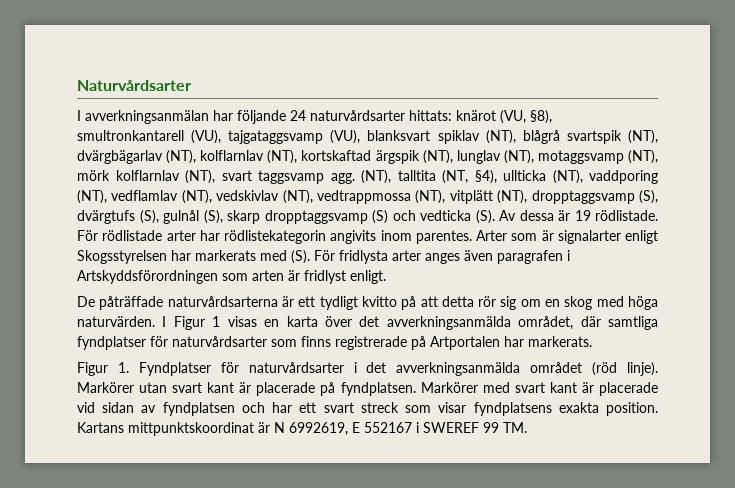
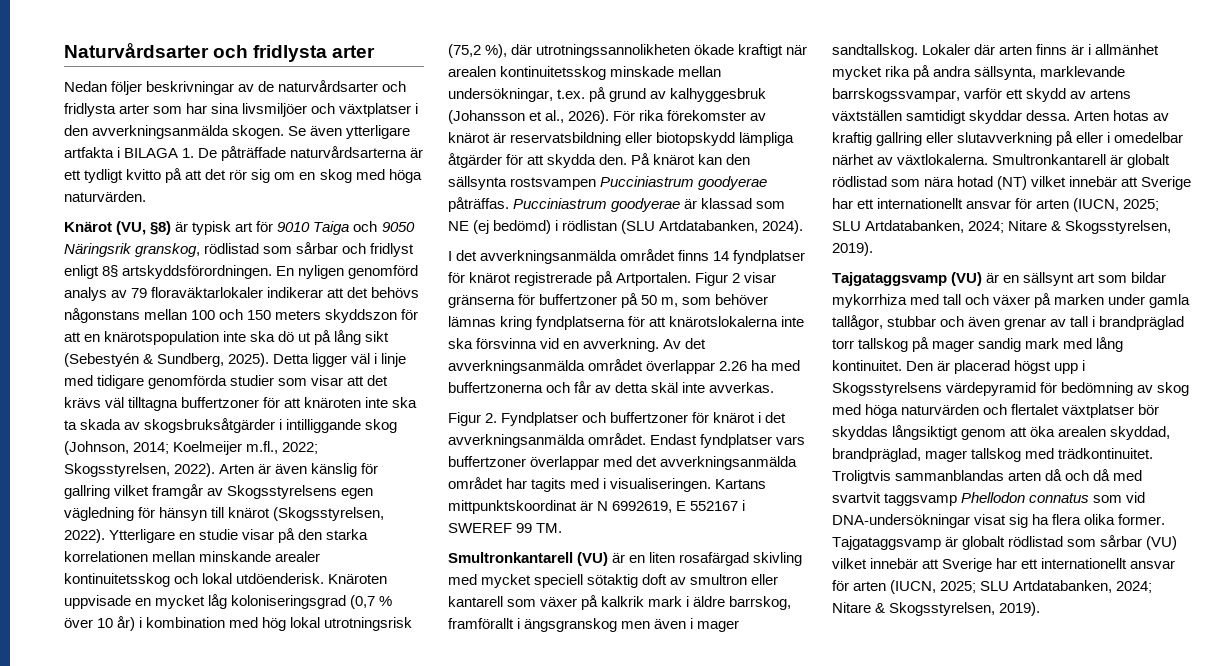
[77,110,552,124] [77,130,658,144] [77,150,659,164] [77,170,658,184] [77,190,658,204] [77,210,658,224] [77,230,658,244] [77,250,570,264] [77,270,386,284] // I avverkningsanmälan har följande 24 naturvårdsarter hittats: knärot (VU, §8), smultronkantarell (VU), tajgataggsvamp (VU), blanksvart spiklav (NT), blågrå svartspik (NT), dvärgbägarlav (NT), kolflarnlav (NT), kortskaftad ärgspik (NT), lunglav (NT), motaggsvamp (NT), mörk kolflarnlav (NT), svart taggsvamp agg. (NT), talltita (NT, §4), ullticka (NT), vaddporing (NT), vedflamlav (NT), vedskivlav (NT), vedtrappmossa (NT), vitplätt (NT), dropptaggsvamp (S), dvärgtufs (S), gulnål (S), skarp dropptaggsvamp (S) och vedticka (S). Av dessa är 19 rödlistade. För rödlistade arter har rödlistekategorin angivits inom parentes. Arter som är signalarter enligt Skogsstyrelsen har markerats med (S). För fridlysta arter anges även paragrafen i Artskyddsförordningen som arten är fridlyst enligt. // -> [213,45,376,62] [64,80,407,95] [64,103,419,117] [64,125,411,139] [64,147,195,158] och fridlysta arter // Nedan följer beskrivningar av de naturvårdsarter och fridlysta arter som har sina livsmiljöer och växtplatser i den avverkningsanmälda skogen. Se även ytterligare artfakta i BILAGA 1.
[441,296,474,307] detta -> [205,169,227,180] det
[162,316,658,330] [77,336,592,350] [77,362,658,376] [77,382,659,396] [77,402,658,416] I Figur 1 visas en karta över det avverkningsanmälda området, där samtliga fyndplatser för naturvårdsarter som finns registrerade på Artportalen har markerats. // Figur 1. Fyndplatser för naturvårdsarter i det avverkningsanmälda området (röd linje). Markörer utan svart kant är placerade på fyndplatsen. Markörer med svart kant är placerade vid sidan av fyndplatsen och har ett svart streck som visar fyndplatsens exakta position. -> [64,221,415,235] [64,242,415,257] [64,265,419,279] [64,287,420,301] [64,308,419,323] [64,330,390,345] [64,353,407,367] [64,375,389,389] [64,397,418,411] [64,418,398,433] [64,441,319,455] [64,463,379,477] [64,484,374,499] [64,507,385,521] [64,528,369,543] [64,551,321,562] [64,573,388,587] [64,594,393,609] [64,616,413,631] [448,44,808,58] [448,66,722,80] [448,87,767,102] [448,110,767,124] [448,132,795,146] [448,153,751,168] [448,176,768,190] [448,197,786,212] [448,220,804,234] [448,249,806,264] [448,271,777,286] [448,293,769,308] [448,316,805,330] [448,338,707,352] [448,359,801,374] [448,381,775,393] [448,412,787,426] [448,433,806,448] [448,456,798,470] [448,477,712,492] // Knärot (VU, §8) är typisk art för 9010 Taiga och 9050 Näringsrik granskog, rödlistad som sårbar och fridlyst enligt 8§ artskyddsförordningen. En nyligen genomförd analys av 79 floraväktarlokaler indikerar att det behövs någonstans mellan 100 och 150 meters skyddszon för att en knärotspopulation inte ska dö ut på lång sikt (Sebestyén & Sundberg, 2025). Detta ligger väl i linje med tidigare genomförda studier som visar att det krävs väl tilltagna buffertzoner för att knäroten inte ska ta skada av skogsbruksåtgärder i intilliggande skog (Johnson, 2014; Koelmeijer m.fl., 2022; Skogsstyrelsen, 2022). Arten är även känslig för gallring vilket framgår av Skogsstyrelsens egen vägledning för hänsyn till knärot (Skogsstyrelsen, 2022). Ytterligare en studie visar på den starka korrelationen mellan minskande arealer kontinuitetsskog och lokal utdöenderisk. Knäroten uppvisade en mycket låg koloniseringsgrad (0,7 % över 10 år) i kombination med hög lokal utrotningsrisk (75,2 %), där utrotningssannolikheten ökade kraftigt när arealen kontinuitetsskog minskade mellan undersökningar, t.ex. på grund av kalhyggesbruk (Johansson et al., 2026). För rika förekomster av knärot är reservatsbildning eller biotopskydd lämpliga åtgärder för att skydda den. På knärot kan den sällsynta rostsvampen Pucciniastrum goodyerae påträffas. Pucciniastrum goodyerae är klassad som NE (ej bedömd) i rödlistan (SLU Artdatabanken, 2024). // I det avverkningsanmälda området finns 14 fyndplatser för knärot registrerade på Artportalen. Figur 2 visar gränserna för buffertzoner på 50 m, som behöver lämnas kring fyndplatserna för att knärotslokalerna inte ska försvinna vid en avverkning. Av det avverkningsanmälda området överlappar 2.26 ha med buffertzonerna och får av detta skäl inte avverkas. // Figur 2. Fyndplatser och buffertzoner för knärot i det avverkningsanmälda området. Endast fyndplatser vars buffertzoner överlappar med det avverkningsanmälda området har tagits med i visualiseringen.
(527, 427) none -> [448,552,803,566] [448,574,779,588] [448,595,792,610] [448,618,740,632] [832,44,1160,58] [832,65,1126,80] [832,88,1132,102] [832,110,1170,124] [832,131,1184,146] [832,154,1171,168] [832,176,1192,190] [832,198,1160,212] [832,220,1172,234] [832,242,873,256] [832,272,1167,286] [832,293,1191,308] [832,315,1185,330] [832,337,1124,352] [832,360,1086,374] [832,382,1190,396] [832,404,1160,418] [832,425,1171,440] [832,448,1154,462] [832,469,1143,484] [832,492,1146,506] [832,514,1166,528] [832,535,1178,550] [832,558,1176,572] [832,580,1153,594] [832,602,1041,616] // Smultronkantarell (VU) är en liten rosafärgad skivling med mycket speciell sötaktig doft av smultron eller kantarell som växer på kalkrik mark i äldre barrskog, framförallt i ängsgranskog men även i mager sandtallskog. Lokaler där arten finns är i allmänhet mycket rika på andra sällsynta, marklevande barrskogssvampar, varför ett skydd av artens växtställen samtidigt skyddar dessa. Arten hotas av kraftig gallring eller slutavverkning på eller i omedelbar närhet av växtlokalerna. Smultronkantarell är globalt rödlistad som nära hotad (NT) vilket innebär att Sverige har ett internationellt ansvar för arten (IUCN, 2025; SLU Artdatabanken, 2024; Nitare & Skogsstyrelsen, 2019). // Tajgataggsvamp (VU) är en sällsynt art som bildar mykorrhiza med tall och växer på marken under gamla tallågor, stubbar och även grenar av tall i brandpräglad torr tallskog på mager sandig mark med lång kontinuitet. Den är placerad högst upp i Skogsstyrelsens värdepyramid för bedömning av skog med höga naturvärden och flertalet växtplatser bör skyddas långsiktigt genom att öka arealen skyddad, brandpräglad, mager tallskog med trädkontinuitet. Troligtvis sammanblandas arten då och då med svartvit taggsvamp Phellodon connatus som vid DNA-undersökningar visat sig ha flera olika former. Tajgataggsvamp är globalt rödlistad som sårbar (VU) vilket innebär att Sverige har ett internationellt ansvar för arten (IUCN, 2025; SLU Artdatabanken, 2024; Nitare & Skogsstyrelsen, 2019).

